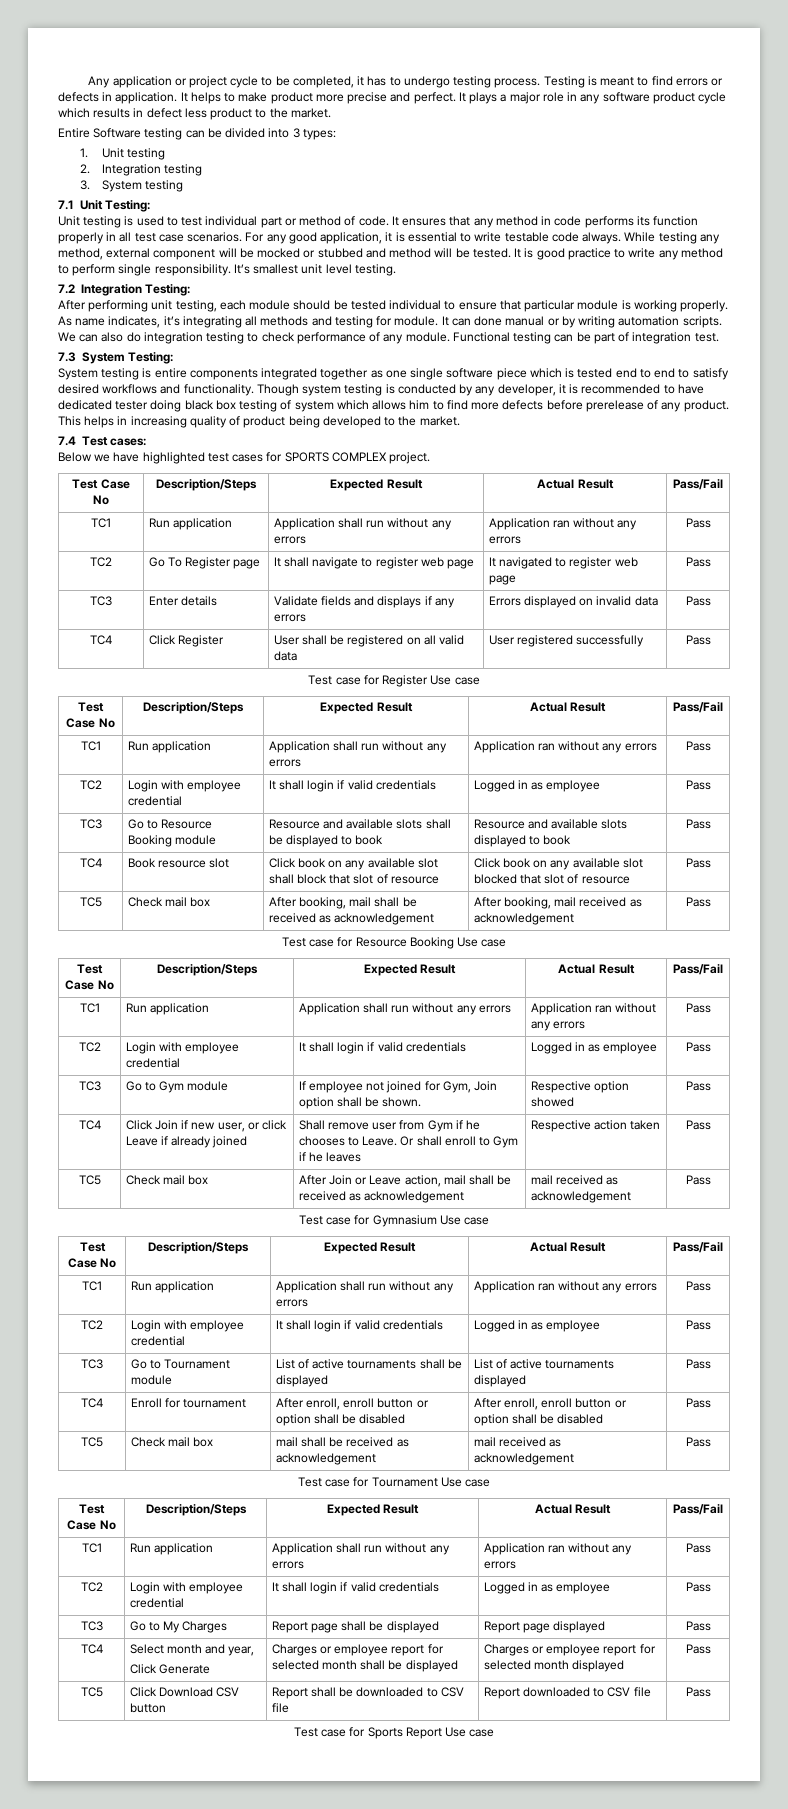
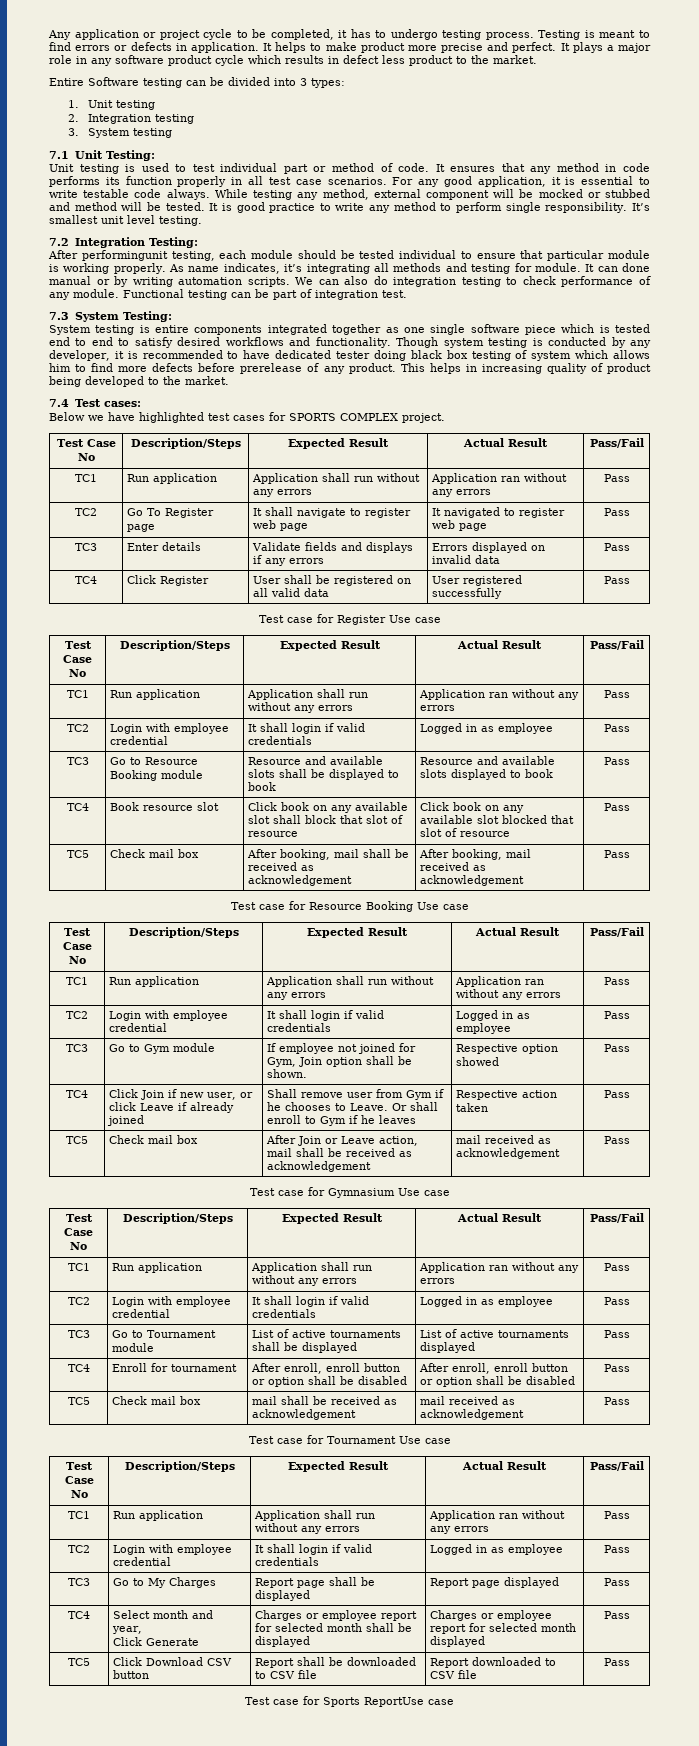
[88,300,173,312] performing unit -> [81,250,168,261] performingunit
[405,1727,466,1739] Report Use -> [364,1697,424,1707] ReportUse

